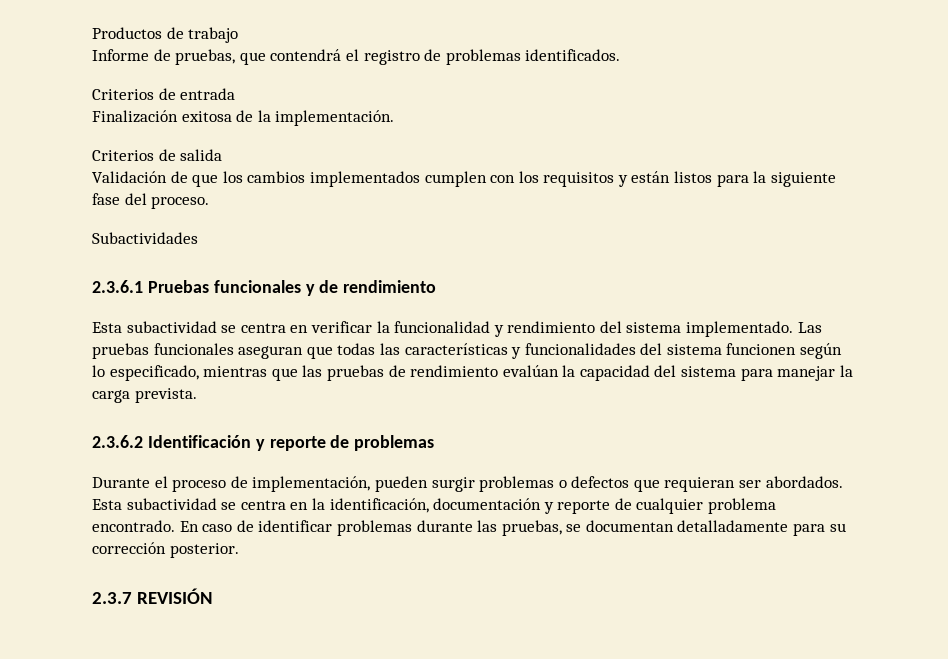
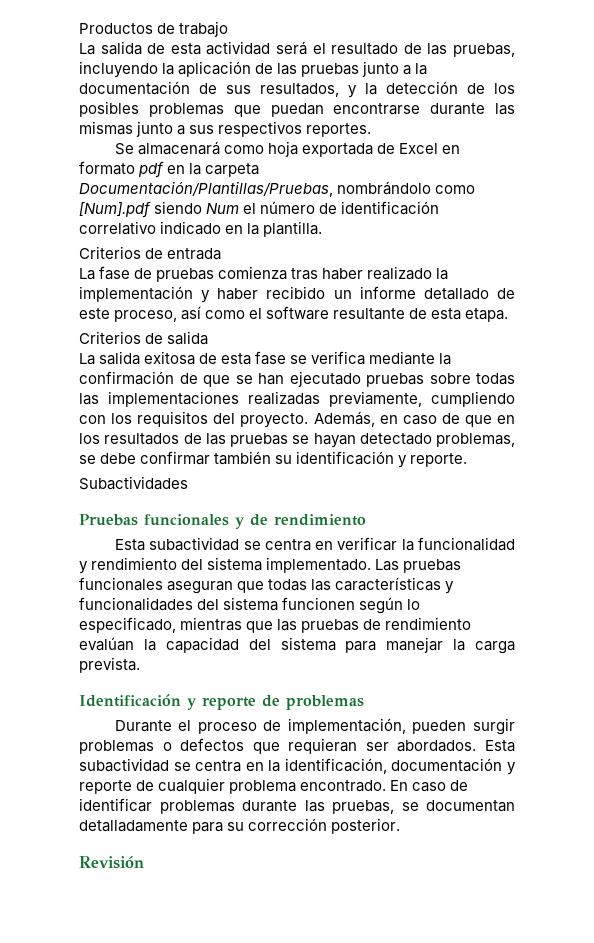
[92,49,621,65] [92,88,236,100] [92,110,395,126] [92,149,223,161] [92,171,836,187] [92,193,210,209] Informe de pruebas, que contendrá el registro de problemas identificados. // Criterios de entrada // Finalización exitosa de la implementación. // Criterios de salida // Validación de que los cambios implementados cumplen con los requisitos y están listos para la siguiente fase del proceso. -> [79,41,515,57] [79,61,428,78] [79,81,515,98] [79,101,515,117] [79,121,372,137] [114,141,461,157] [79,161,260,178] [79,181,476,197] [79,201,440,218] [79,221,323,237] [79,246,222,260] [79,266,449,282] [79,286,515,303] [79,306,509,322] [79,331,209,345] [79,351,452,365] [79,371,515,387] [79,391,515,407] [79,411,516,428] [79,433,515,448] [79,451,468,468] La salida de esta actividad será el resultado de las pruebas, incluyendo la aplicación de las pruebas junto a la documentación de sus resultados, y la detección de los posibles problemas que puedan encontrarse durante las mismas junto a sus respectivos reportes. // Se almacenará como hoja exportada de Excel en formato pdf en la carpeta Documentación/Plantillas/Pruebas, nombrándolo como [Num].pdf siendo Num el número de identificación correlativo indicado en la plantilla. // Criterios de entrada // La fase de pruebas comienza tras haber realizado la implementación y haber recibido un informe detallado de este proceso, así como el software resultante de esta etapa. // Criterios de salida // La salida exitosa de esta fase se verifica mediante la confirmación de que se han ejecutado pruebas sobre todas las implementaciones realizadas previamente, cumpliendo con los requisitos del proyecto. Además, en caso de que en los resultados de las pruebas se hayan detectado problemas, se debe confirmar también su identificación y reporte.
[92,280,143,293] 2.3.6.1 -> (188, 483) none
[92,435,143,448] 2.3.6.2 -> (140, 665) none
[92,588,214,604] 2.3.7 REVISIÓN -> [79,856,144,869] Revisión

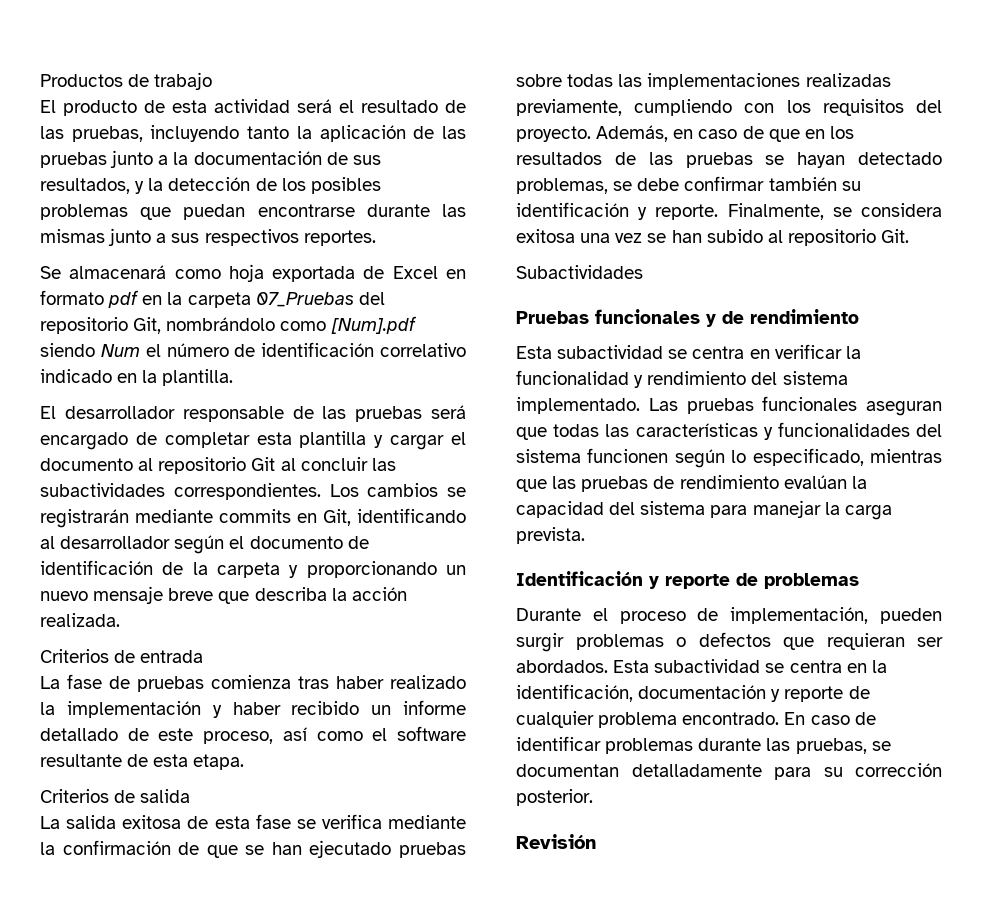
[79,41,142,55] La salida -> [40,100,137,116] El producto
(158, 69) none -> [247,126,290,139] tanto
[79,181,333,197] Documentación/Plantillas/Pruebas, -> [255,292,385,307] [40,317,162,334] 07_Pruebas del repositorio Git,
(323, 229) none -> [40,405,466,422] [40,431,466,450] [40,457,396,474] [40,483,466,500] [40,508,466,528] [40,535,369,554] [40,560,466,578] [40,586,407,604] [40,613,120,627] // El desarrollador responsable de las pruebas será encargado de completar esta plantilla y cargar el documento al repositorio Git al concluir las subactividades correspondientes. Los cambios se registrarán mediante commits en Git, identificando al desarrollador según el documento de identificación de la carpeta y proporcionando un nuevo mensaje breve que describa la acción realizada.
(468, 460) none -> [727,203,942,220] [516,229,910,246] Finalmente, se considera exitosa una vez se han subido al repositorio Git.

